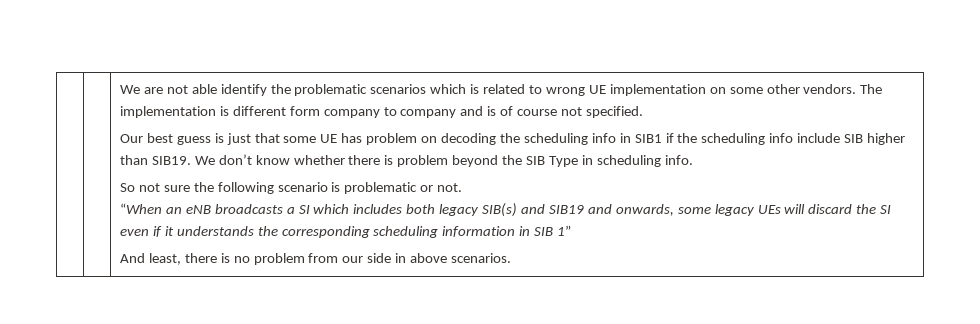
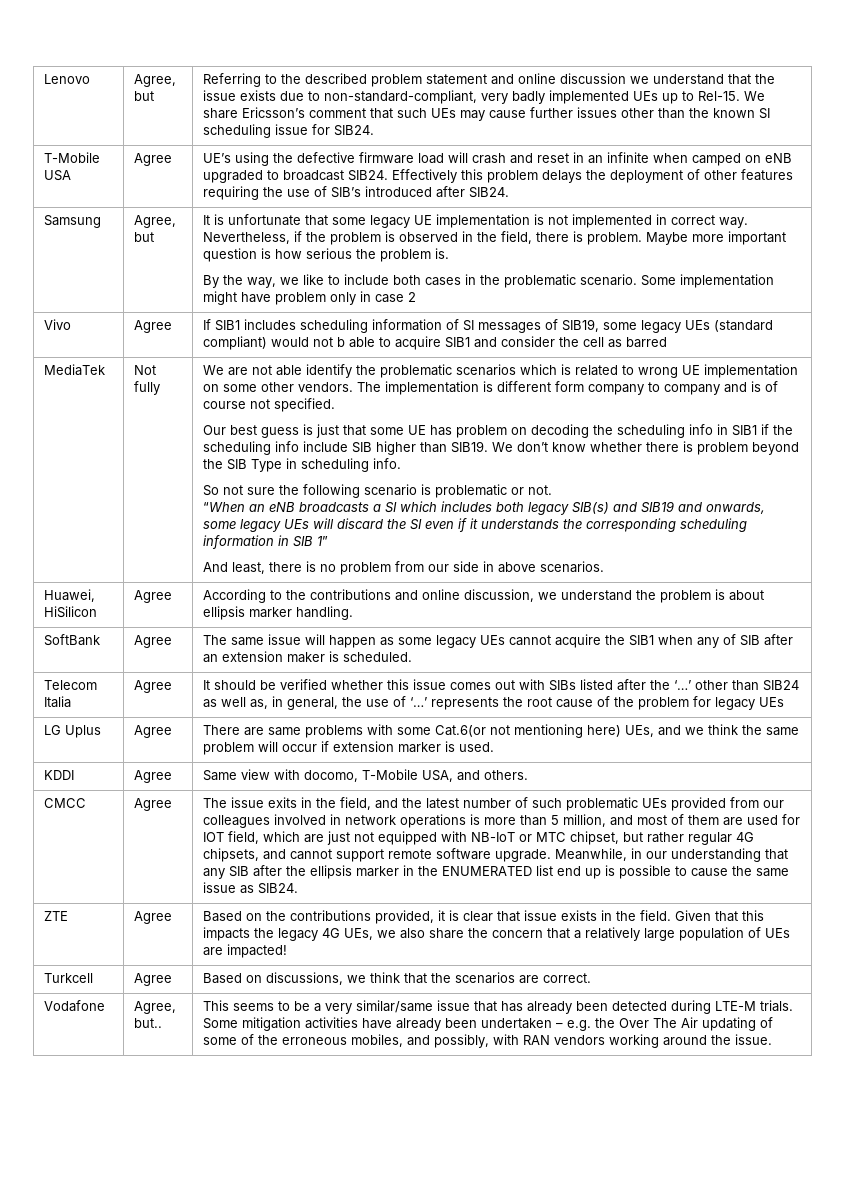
(119, 89) | -> [44,74,91,84] [134,74,177,87] [134,91,155,101] [203,73,776,87] [203,90,766,104] [203,107,771,121] [203,124,375,138] [44,152,101,163] [44,170,72,181] [134,153,173,166] [203,152,793,166] [203,169,794,183] [203,186,510,200] [44,215,102,228] [134,215,177,228] [134,232,155,242] [203,214,749,228] [203,231,787,245] [203,248,450,262] [203,274,775,288] [203,291,417,305] [44,319,72,330] [134,320,173,333] [203,319,774,333] [203,336,668,350] [44,364,106,376] [134,365,157,375] [134,381,161,395] Lenovo | Agree, but | Referring to the described problem statement and online discussion we understand that the issue exists due to non-standard-compliant, very badly implemented UEs up to Rel-15. We share Ericsson’s comment that such UEs may cause further issues other than the known SI scheduling issue for SIB24. // T-Mobile USA | Agree | UE’s using the defective firmware load will crash and reset in an infinite when camped on eNB upgraded to broadcast SIB24. Effectively this problem delays the deployment of other features requiring the use of SIB’s introduced after SIB24. // Samsung | Agree, but | It is unfortunate that some legacy UE implementation is not implemented in correct way. Nevertheless, if the problem is observed in the field, there is problem. Maybe more important question is how serious the problem is. // By the way, we like to include both cases in the problematic scenario. Some implementation might have problem only in case 2 // Vivo | Agree | If SIB1 includes scheduling information of SI messages of SIB19, some legacy UEs (standard compliant) would not b able to acquire SIB1 and consider the cell as barred // MediaTek | Not fully
(512, 258) none -> [44,589,96,602] [44,606,98,618] [134,590,173,603] [203,589,765,603] [203,606,354,620] [44,634,101,646] [134,635,173,648] [203,634,794,648] [203,651,413,663] [44,680,98,690] [44,696,72,708] [134,680,173,693] [203,679,800,691] [203,696,785,710] [44,725,102,738] [134,725,173,738] [203,724,800,738] [203,741,495,755] [44,770,75,780] [134,770,173,783] [203,769,529,782] [44,798,87,808] [134,798,173,811] [203,797,785,811] [203,814,801,828] [203,831,755,845] [203,848,789,862] [203,865,790,879] [203,882,299,894] [44,911,69,921] [134,911,173,924] [203,910,765,924] [203,927,791,941] [203,944,288,958] [44,973,94,983] [134,973,173,986] [203,972,592,985] [44,1000,106,1012] [134,1001,177,1014] [134,1018,163,1028] [203,1000,794,1014] [203,1017,774,1031] [203,1034,773,1048] // Huawei, HiSilicon | Agree | According to the contributions and online discussion, we understand the problem is about ellipsis marker handling. // SoftBank | Agree | The same issue will happen as some legacy UEs cannot acquire the SIB1 when any of SIB after an extension maker is scheduled. // Telecom Italia | Agree | It should be verified whether this issue comes out with SIBs listed after the ‘…’ other than SIB24 as well as, in general, the use of ‘…’ represents the root cause of the problem for legacy UEs // LG Uplus | Agree | There are same problems with some Cat.6(or not mentioning here) UEs, and we think the same problem will occur if extension marker is used. // KDDI | Agree | Same view with docomo, T-Mobile USA, and others. // CMCC | Agree | The issue exits in the field, and the latest number of such problematic UEs provided from our colleagues involved in network operations is more than 5 million, and most of them are used for IOT field, which are just not equipped with NB-IoT or MTC chipset, but rather regular 4G chipsets, and cannot support remote software upgrade. Meanwhile, in our understanding that any SIB after the ellipsis marker in the ENUMERATED list end up is possible to cause the same issue as SIB24. // ZTE | Agree | Based on the contributions provided, it is clear that issue exists in the field. Given that this impacts the legacy 4G UEs, we also share the concern that a relatively large population of UEs are impacted! // Turkcell | Agree | Based on discussions, we think that the scenarios are correct. // Vodafone | Agree, but.. | This seems to be a very similar/same issue that has already been detected during LTE-M trials. Some mitigation activities have already been undertaken – e.g. the Over The Air updating of some of the erroneous mobiles, and possibly, with RAN vendors working around the issue.

